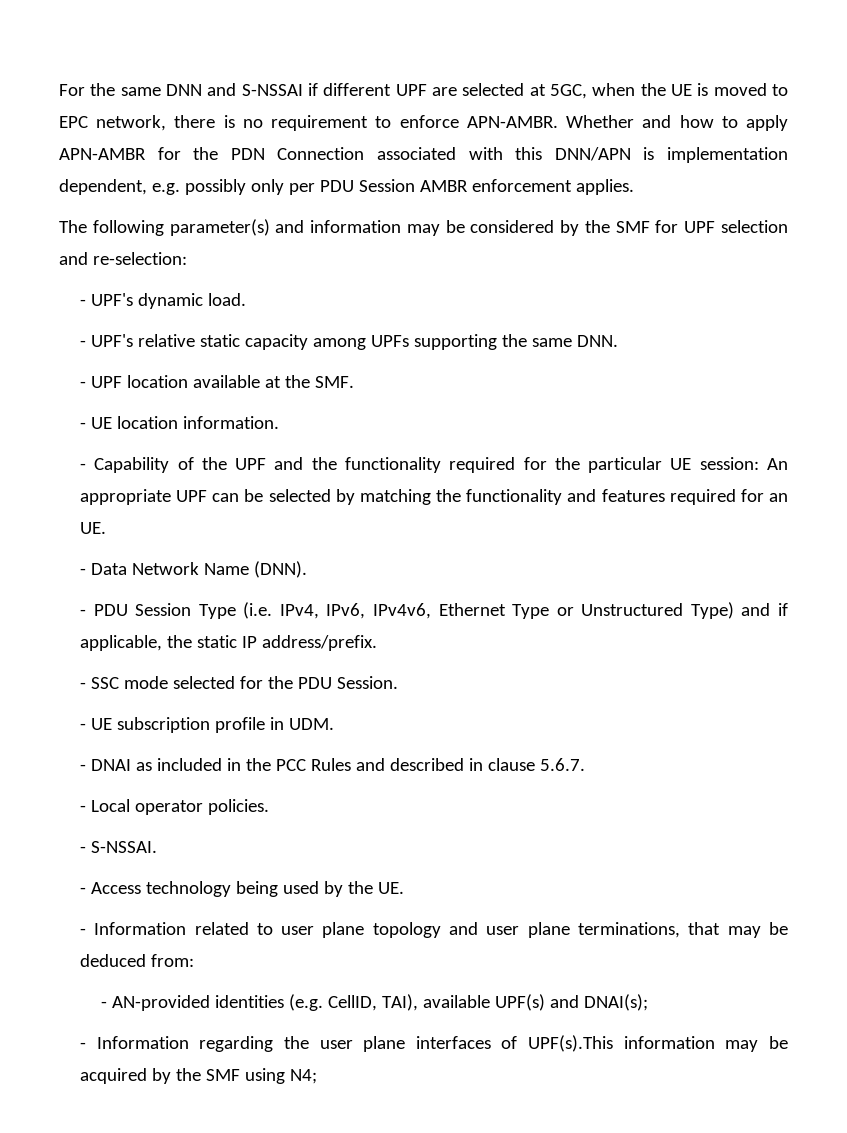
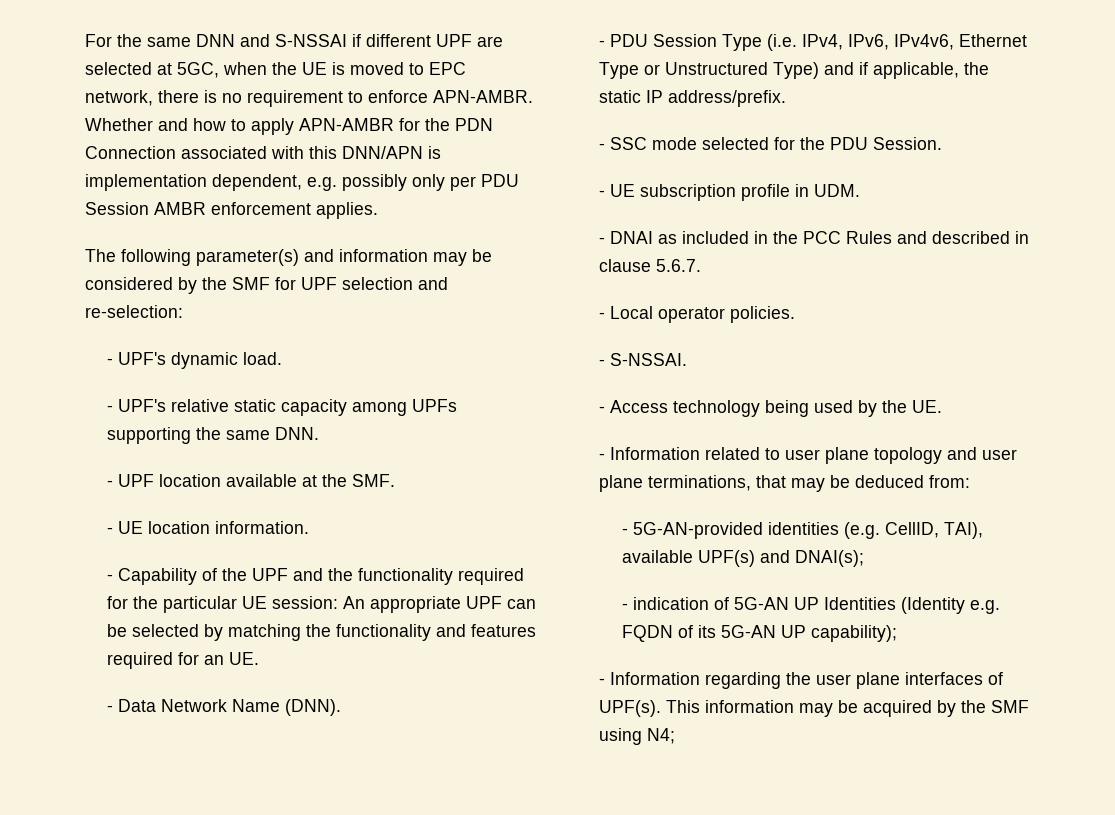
[111,995,210,1011] AN-provided -> [632,522,763,539] 5G-AN-provided
(648, 1002) none -> [621,597,1000,614] [621,625,897,642] // - indication of 5G-AN UP Identities (Identity e.g. FQDN of its 5G-AN UP capability);
[528,1035,614,1052] UPF(s).This -> [599,700,701,717] UPF(s). This

